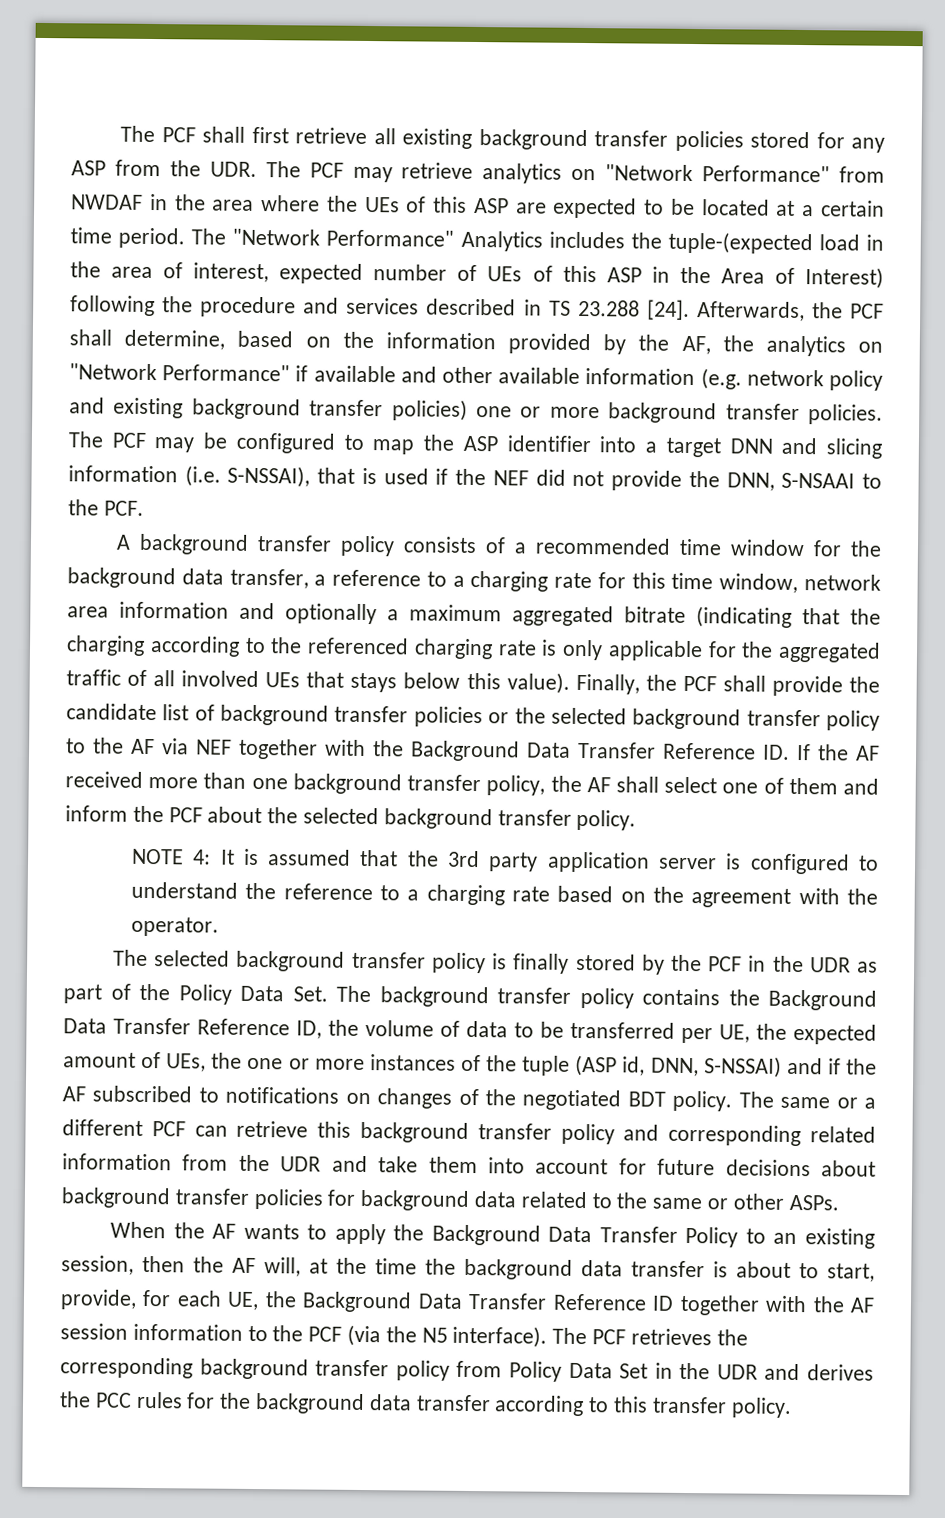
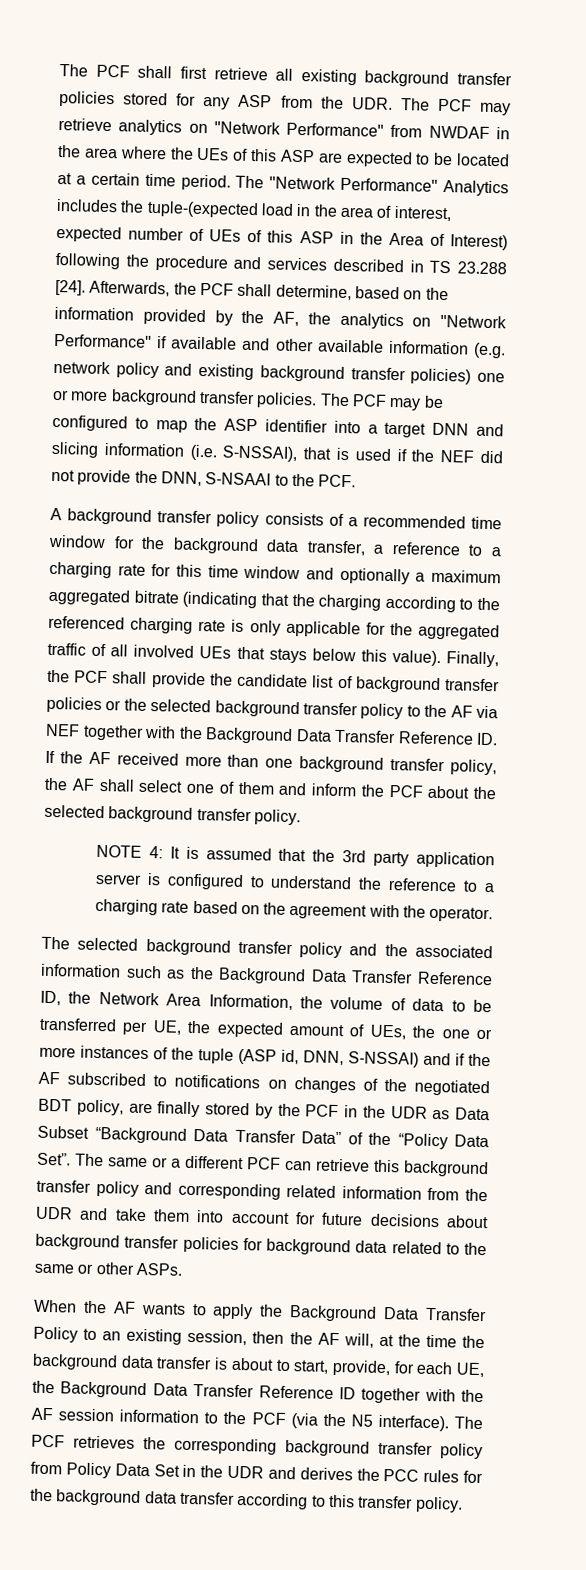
[719,573,881,594] [67,601,229,619] window, network area information -> [243,565,301,580] window
[492,953,878,975] [63,983,720,1009] is finally stored by the PCF in the UDR as part of the Policy Data Set. The background transfer policy contains -> [349,943,493,959] [40,963,186,979] and the associated information such as
(359, 1027) none -> [98,992,323,1011] Network Area Information, the
[672,1090,733,1112] policy. -> [76,1099,490,1121] [37,1125,489,1150] [37,1152,71,1166] policy, are finally stored by the PCF in the UDR as Data Subset “Background Data Transfer Data” of the “Policy Data Set”.

